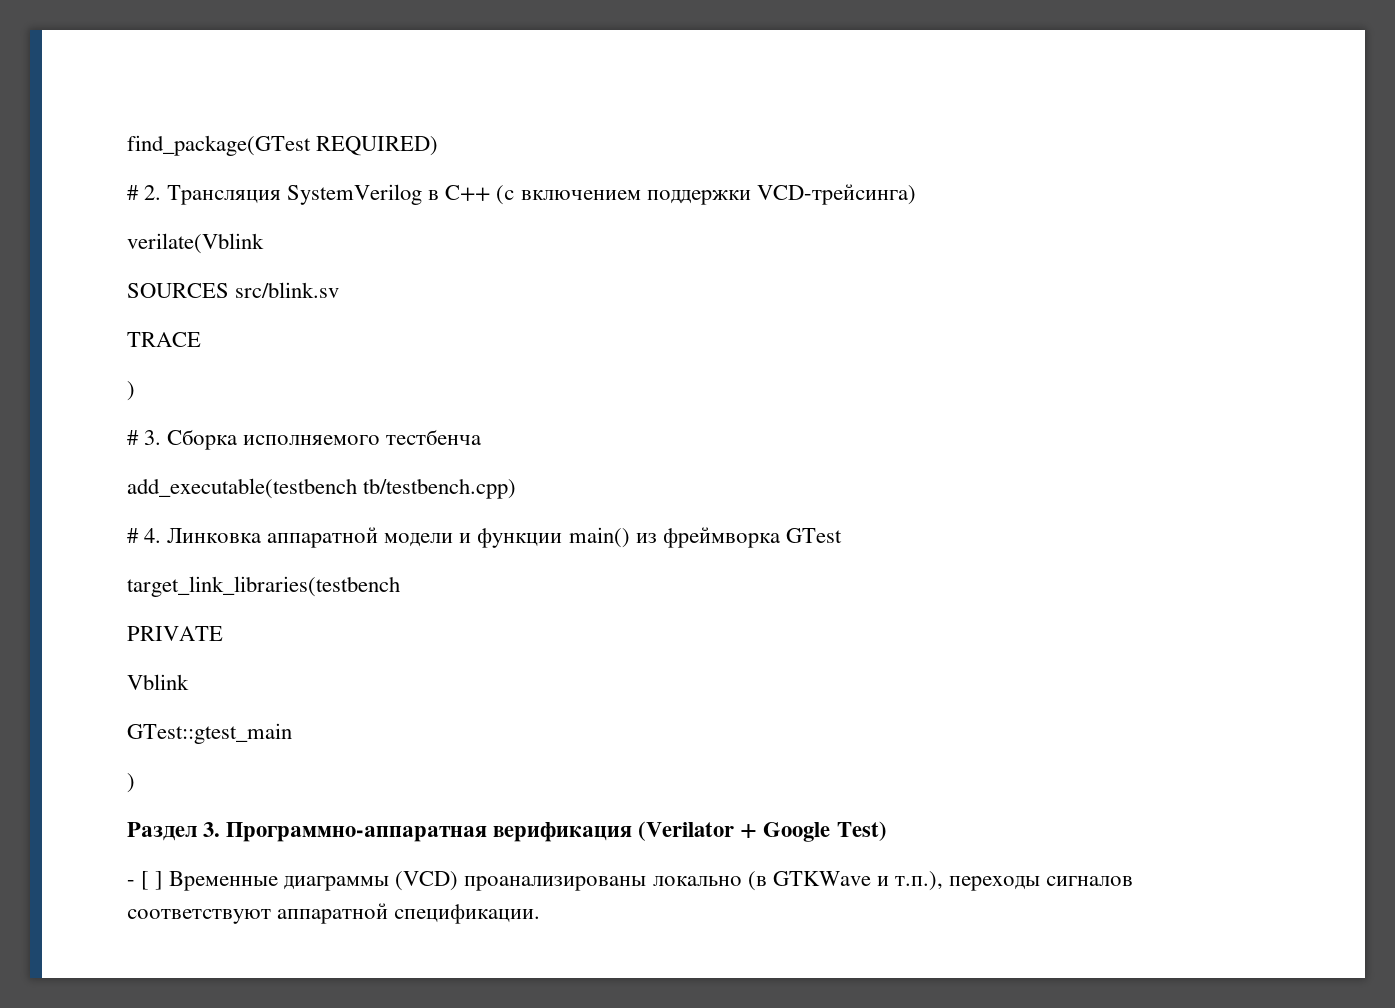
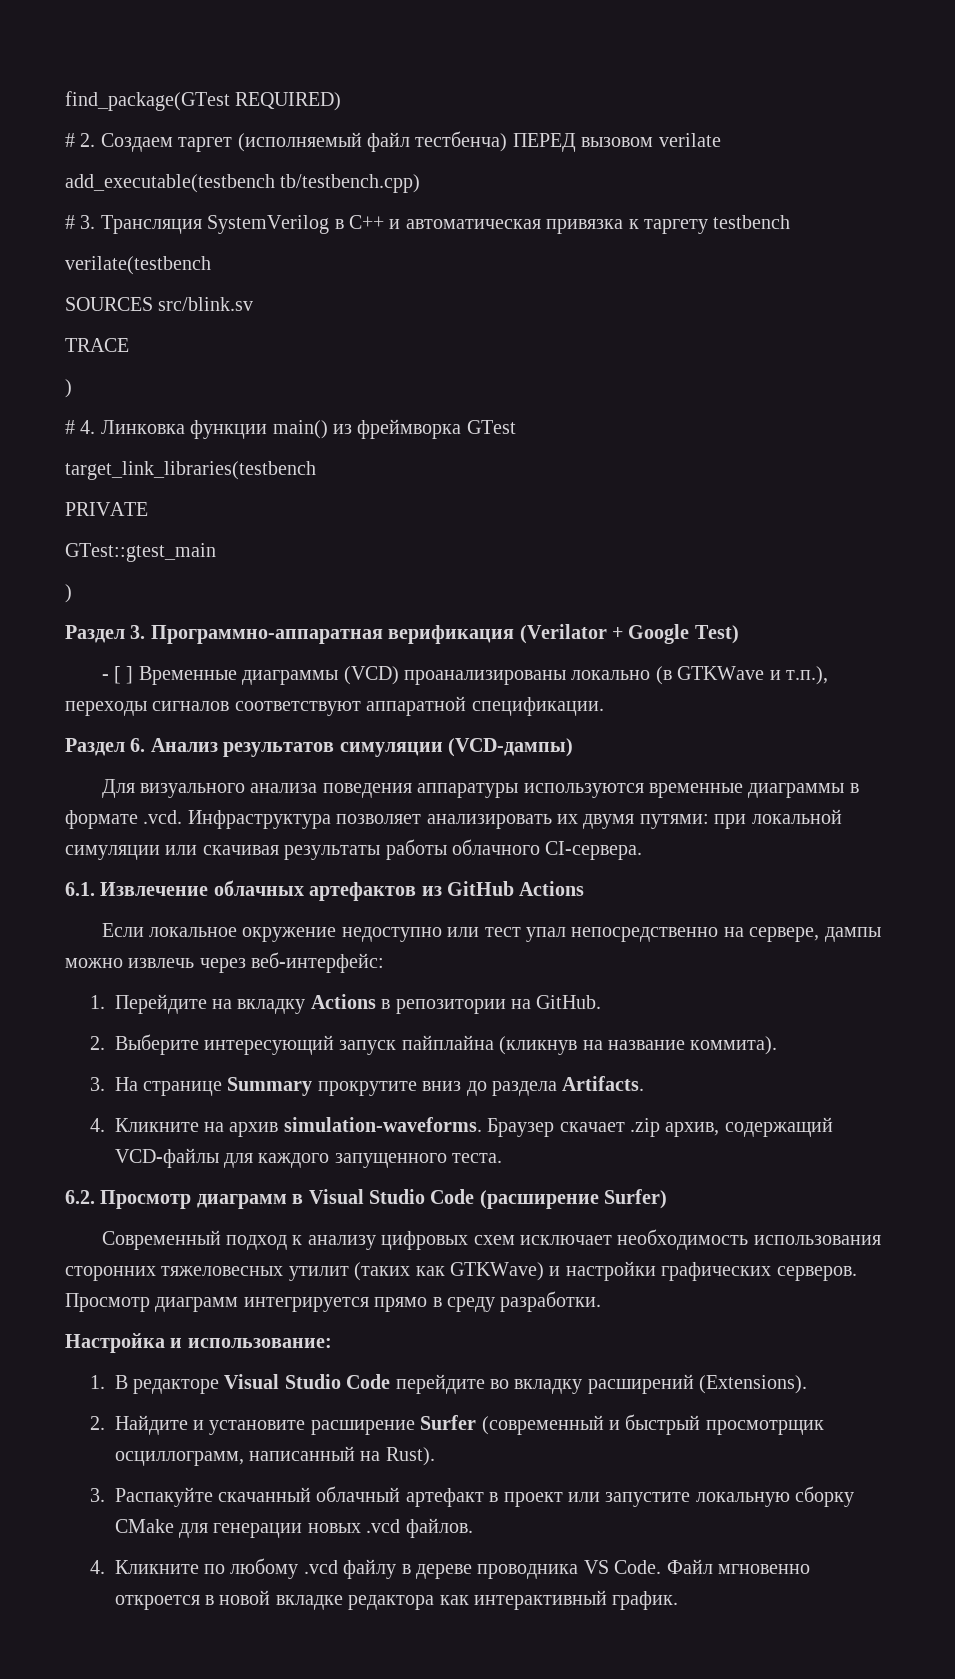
[167,184,916,205] [127,233,264,254] [127,282,340,298] [127,332,201,347] [127,381,135,401] [127,429,483,450] [127,478,517,499] Трансляция SystemVerilog в C++ (с включением поддержки VCD-трейсинга) // verilate(Vblink // SOURCES src/blink.sv // TRACE // ) // # 3. Сборка исполняемого тестбенча // add_executable(testbench tb/testbench.cpp) -> [100,131,721,152] [65,174,421,193] [65,215,791,234] [65,256,211,275] [65,297,254,311] [65,338,129,352] [65,379,72,398] Создаем таргет (исполняемый файл тестбенча) ПЕРЕД вызовом verilate // add_executable(testbench tb/testbench.cpp) // # 3. Трансляция SystemVerilog в C++ и автоматическая привязка к таргету testbench // verilate(testbench // SOURCES src/blink.sv // TRACE // )
[267,527,472,548] аппаратной модели и -> (185, 427) none
[127,674,189,690] // Vblink -> (148, 509) none
(541, 914) none -> [65,738,573,757] [101,779,859,798] [65,809,842,829] [65,839,643,860] [65,880,585,901] [101,923,881,942] [65,952,385,973] [89,994,602,1014] [89,1034,778,1055] [89,1076,645,1096] [89,1117,833,1137] [114,1148,503,1168] [65,1189,668,1209] [101,1229,881,1250] [65,1261,857,1281] [65,1291,602,1312] [65,1333,332,1353] [89,1374,808,1394] [89,1414,824,1435] [114,1446,435,1466] [89,1486,855,1507] [114,1518,473,1538] [89,1558,810,1579] [114,1590,679,1610] // Раздел 6. Анализ результатов симуляции (VCD-дампы) // Для визуального анализа поведения аппаратуры используются временные диаграммы в формате .vcd. Инфраструктура позволяет анализировать их двумя путями: при локальной симуляции или скачивая результаты работы облачного CI-сервера. // 6.1. Извлечение облачных артефактов из GitHub Actions // Если локальное окружение недоступно или тест упал непосредственно на сервере, дампы можно извлечь через веб-интерфейс: // 1. Перейдите на вкладку Actions в репозитории на GitHub. // 2. Выберите интересующий запуск пайплайна (кликнув на название коммита). // 3. На странице Summary прокрутите вниз до раздела Artifacts. // 4. Кликните на архив simulation-waveforms. Браузер скачает .zip архив, содержащий VCD-файлы для каждого запущенного теста. // 6.2. Просмотр диаграмм в Visual Studio Code (расширение Surfer) // Современный подход к анализу цифровых схем исключает необходимость использования сторонних тяжеловесных утилит (таких как GTKWave) и настройки графических серверов. Просмотр диаграмм интегрируется прямо в среду разработки. // Настройка и использование: // 1. В редакторе Visual Studio Code перейдите во вкладку расширений (Extensions). // 2. Найдите и установите расширение Surfer (современный и быстрый просмотрщик осциллограмм, написанный на Rust). // 3. Распакуйте скачанный облачный артефакт в проект или запустите локальную сборку CMake для генерации новых .vcd файлов. // 4. Кликните по любому .vcd файлу в дереве проводника VS Code. Файл мгновенно откроется в новой вкладке редактора как интерактивный график.

